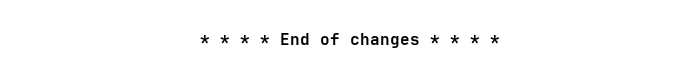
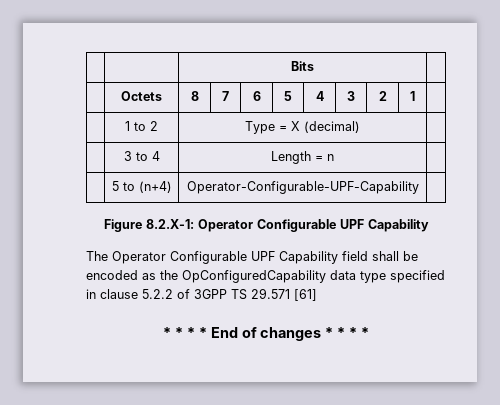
(200, 40) none -> [291,61,314,71] [121,91,162,101] [190,91,199,101] [222,91,229,101] [252,91,261,101] [284,91,292,101] [315,91,324,101] [347,91,355,101] [378,91,387,101] [410,91,415,101] [125,121,158,131] [245,121,360,134] [123,151,160,161] [271,151,334,164] [111,181,172,193] [186,181,419,194] [103,219,429,232] [86,251,418,264] [86,270,445,283] [86,288,317,301] | | Bits | // | Octets | 8 | 7 | 6 | 5 | 4 | 3 | 2 | 1 | // | 1 to 2 | Type = X (decimal) | // | 3 to 4 | Length = n | // | 5 to (n+4) | Operator-Configurable-UPF-Capability | // Figure 8.2.X-1: Operator Configurable UPF Capability // The Operator Configurable UPF Capability field shall be encoded as the OpConfiguredCapability data type specified in clause 5.2.2 of 3GPP TS 29.571 [61] //

